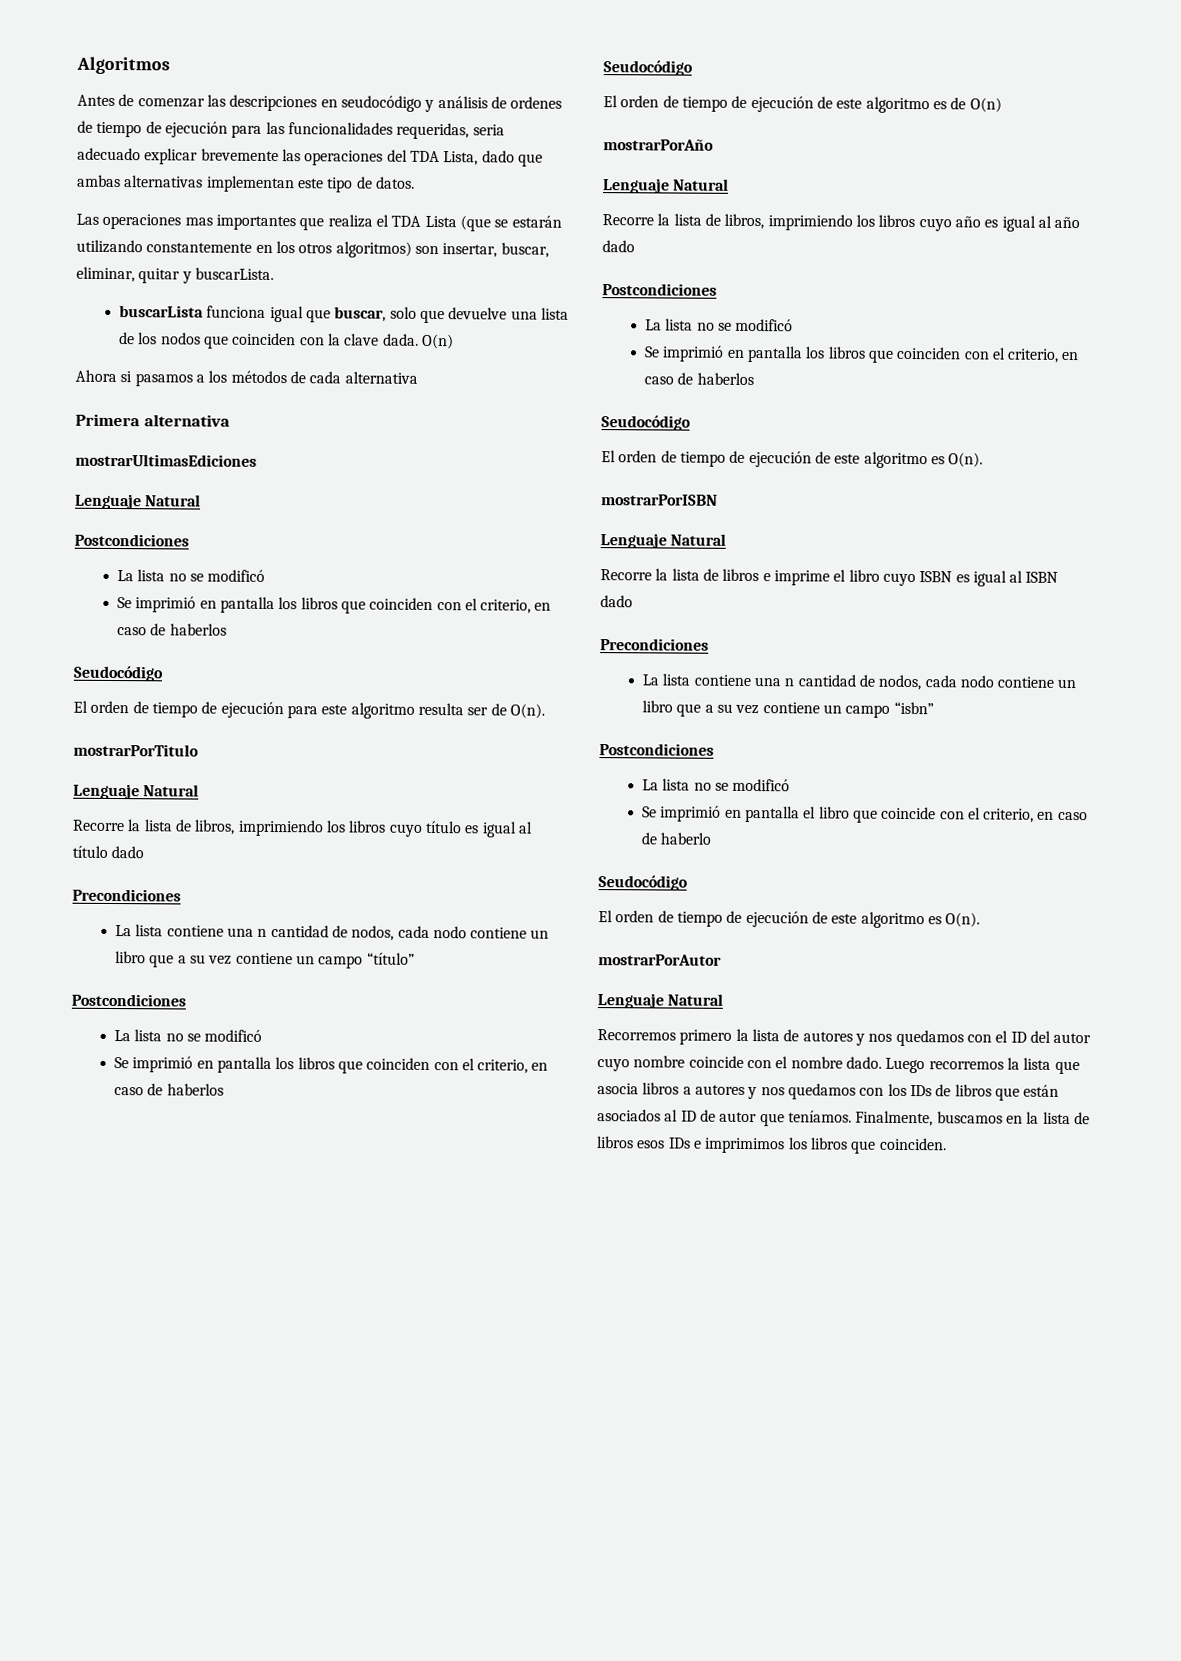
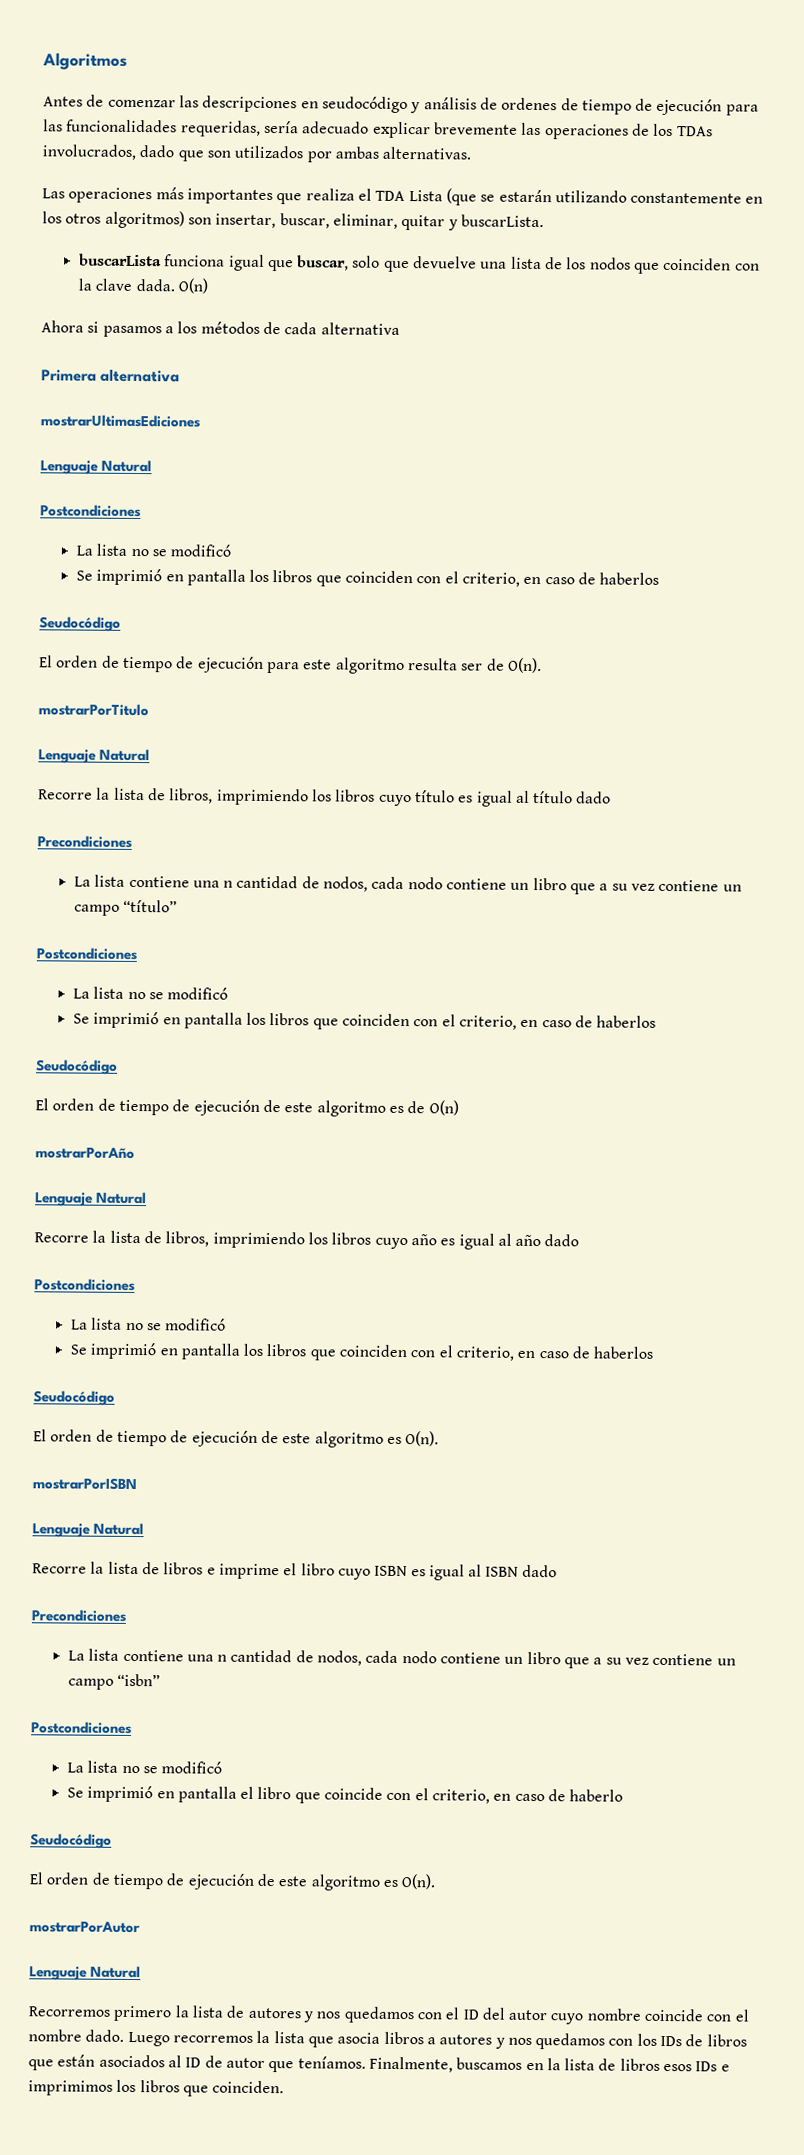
[472,124,505,136] seria -> [263,120,299,134] sería
[386,149,543,167] [77,174,415,193] del TDA Lista, dado que ambas alternativas implementan este tipo de datos. -> [631,123,713,137] [42,144,472,163] de los TDAs involucrados, dado que son utilizados por ambas alternativas.
[184,217,213,226] mas -> [155,187,184,200] más

